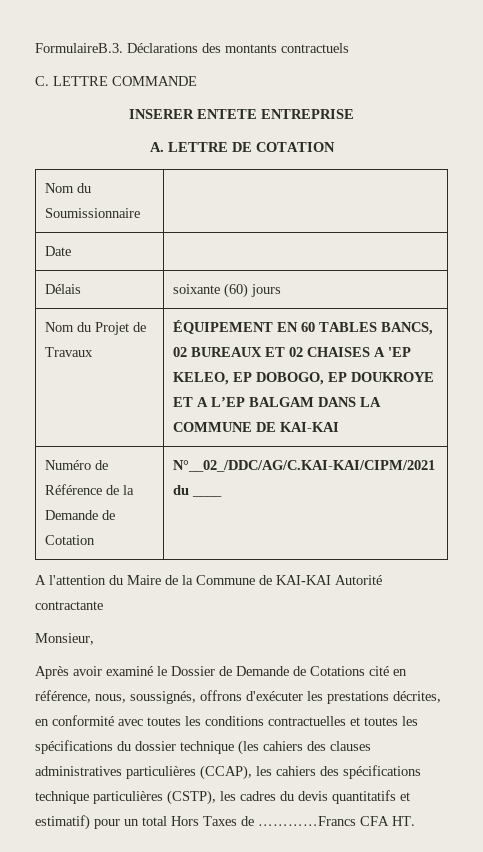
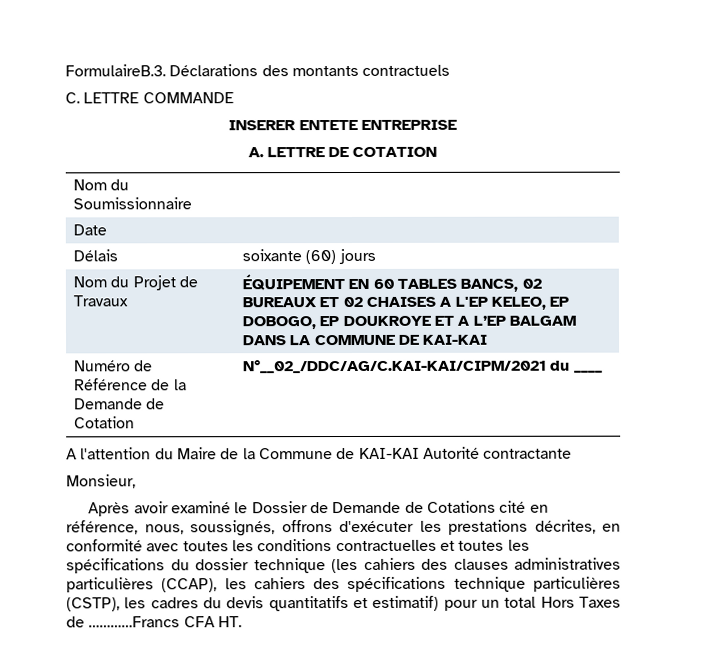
[388,347,412,357] 'EP -> [454,296,488,307] L'EP

